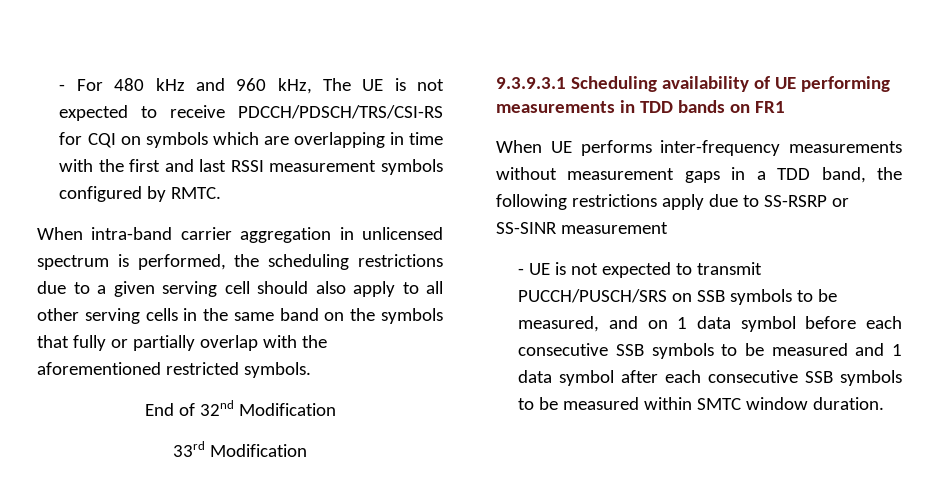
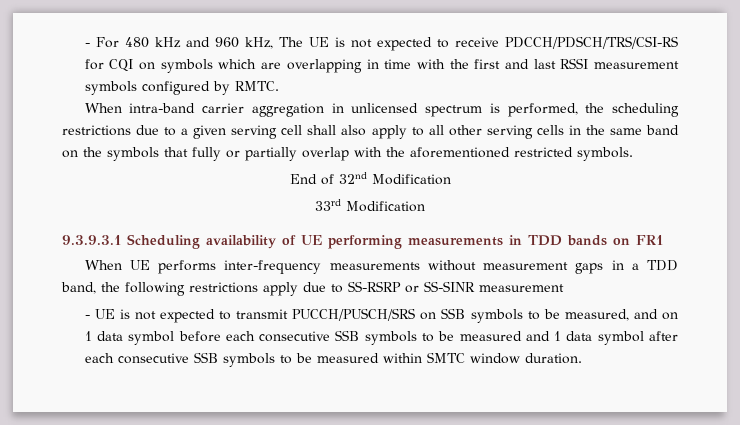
[257,281,308,294] should -> [307,125,337,135] shall

